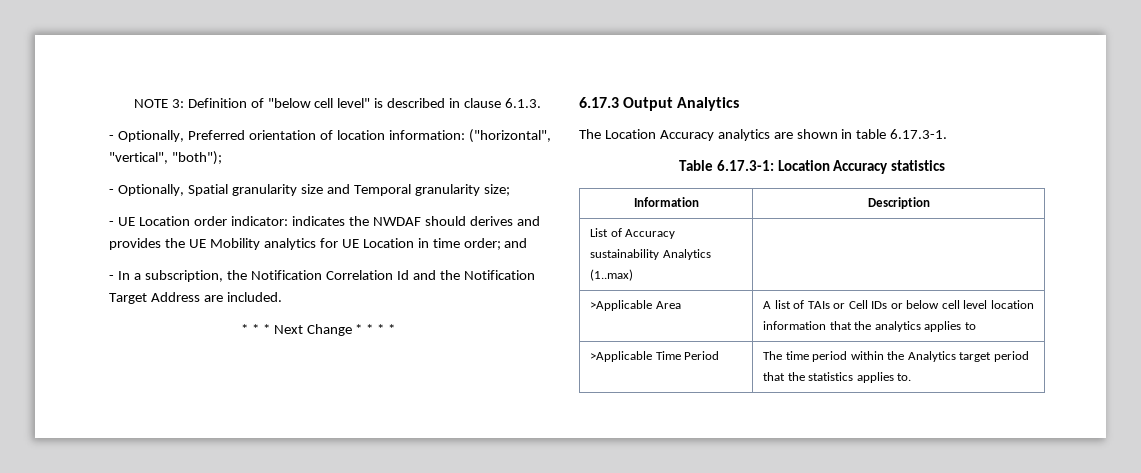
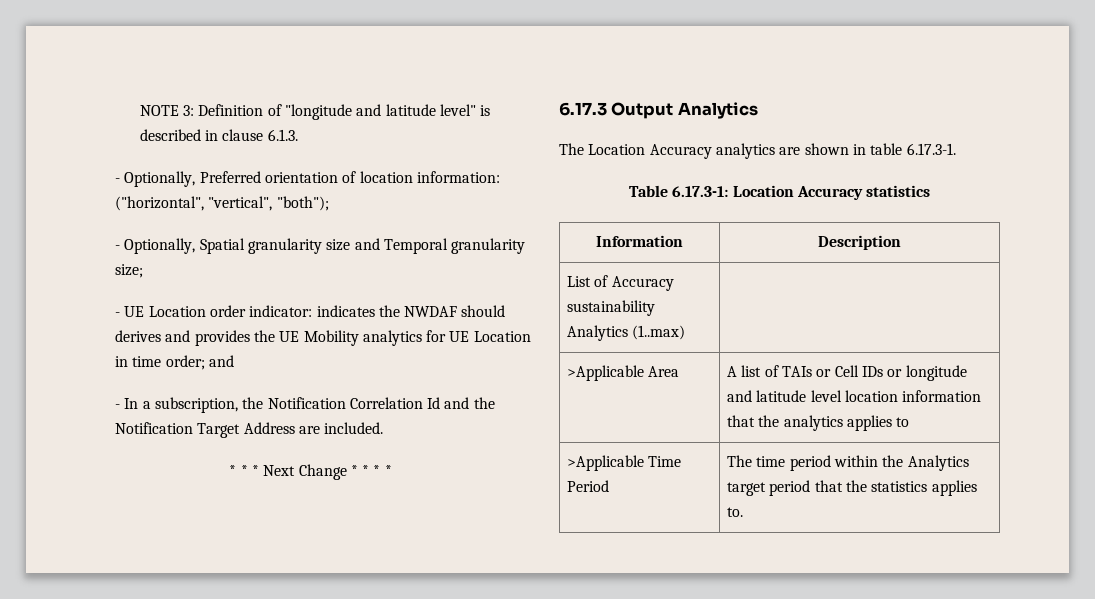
[267,98,334,108] "below cell -> [285,104,436,120] "longitude and latitude
[906,300,960,309] below cell -> [905,365,967,381] [726,390,807,402] longitude and latitude

